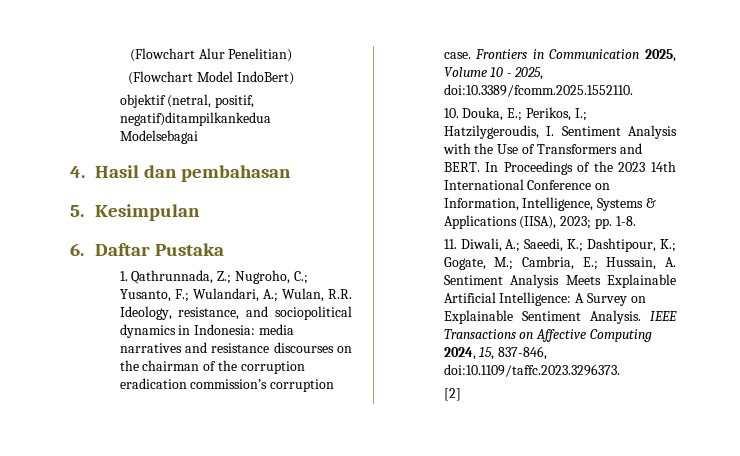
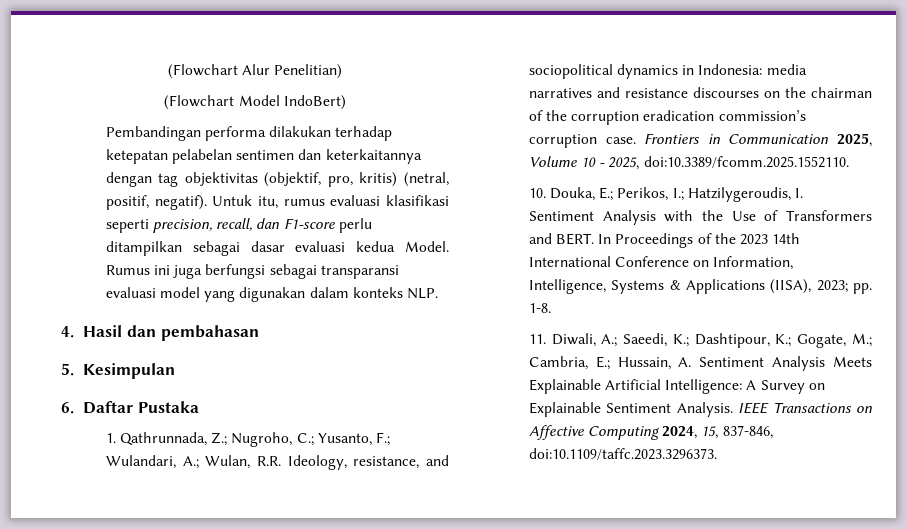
[119,94,255,108] [119,112,271,126] [119,130,198,144] objektif (netral, positif, negatif)ditampilkankedua Modelsebagai -> [105,126,393,141] [105,149,422,164] [105,172,449,187] [105,195,449,210] [105,218,372,233] [105,241,450,256] [105,264,399,279] [105,287,439,302] Pembandingan performa dilakukan terhadap ketepatan pelabelan sentimen dan keterkaitannya dengan tag objektivitas (objektif, pro, kritis) (netral, positif, negatif). Untuk itu, rumus evaluasi klasifikasi seperti precision, recall, dan F1-score perlu ditampilkan sebagai dasar evaluasi kedua Model. Rumus ini juga berfungsi sebagai transparansi evaluasi model yang digunakan dalam konteks NLP.
[443,388,461,401] // [2] -> (717, 454) none

